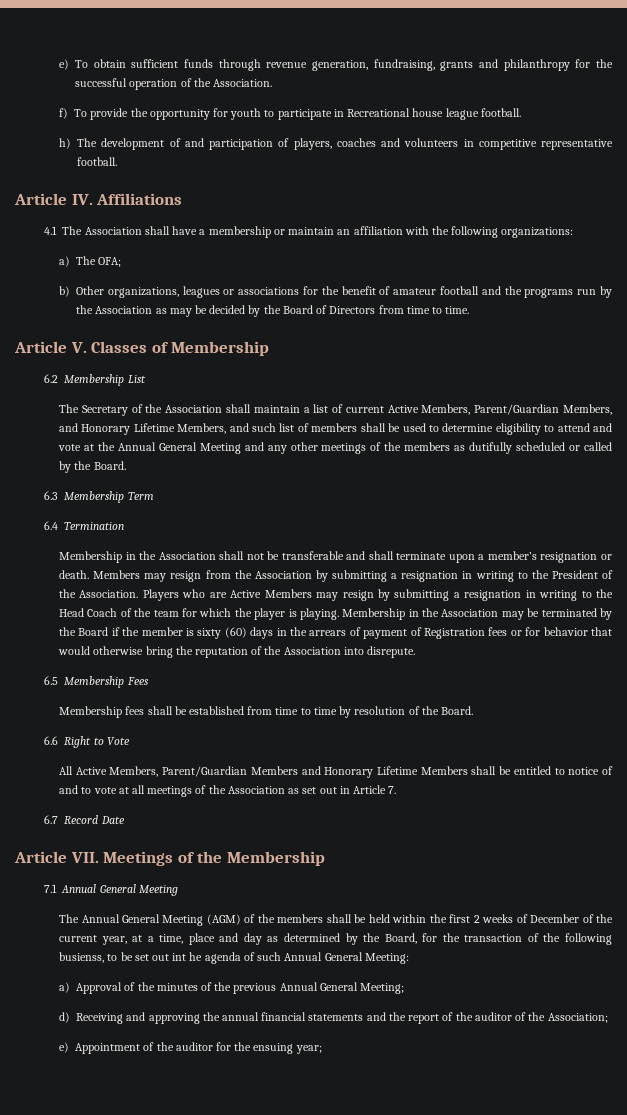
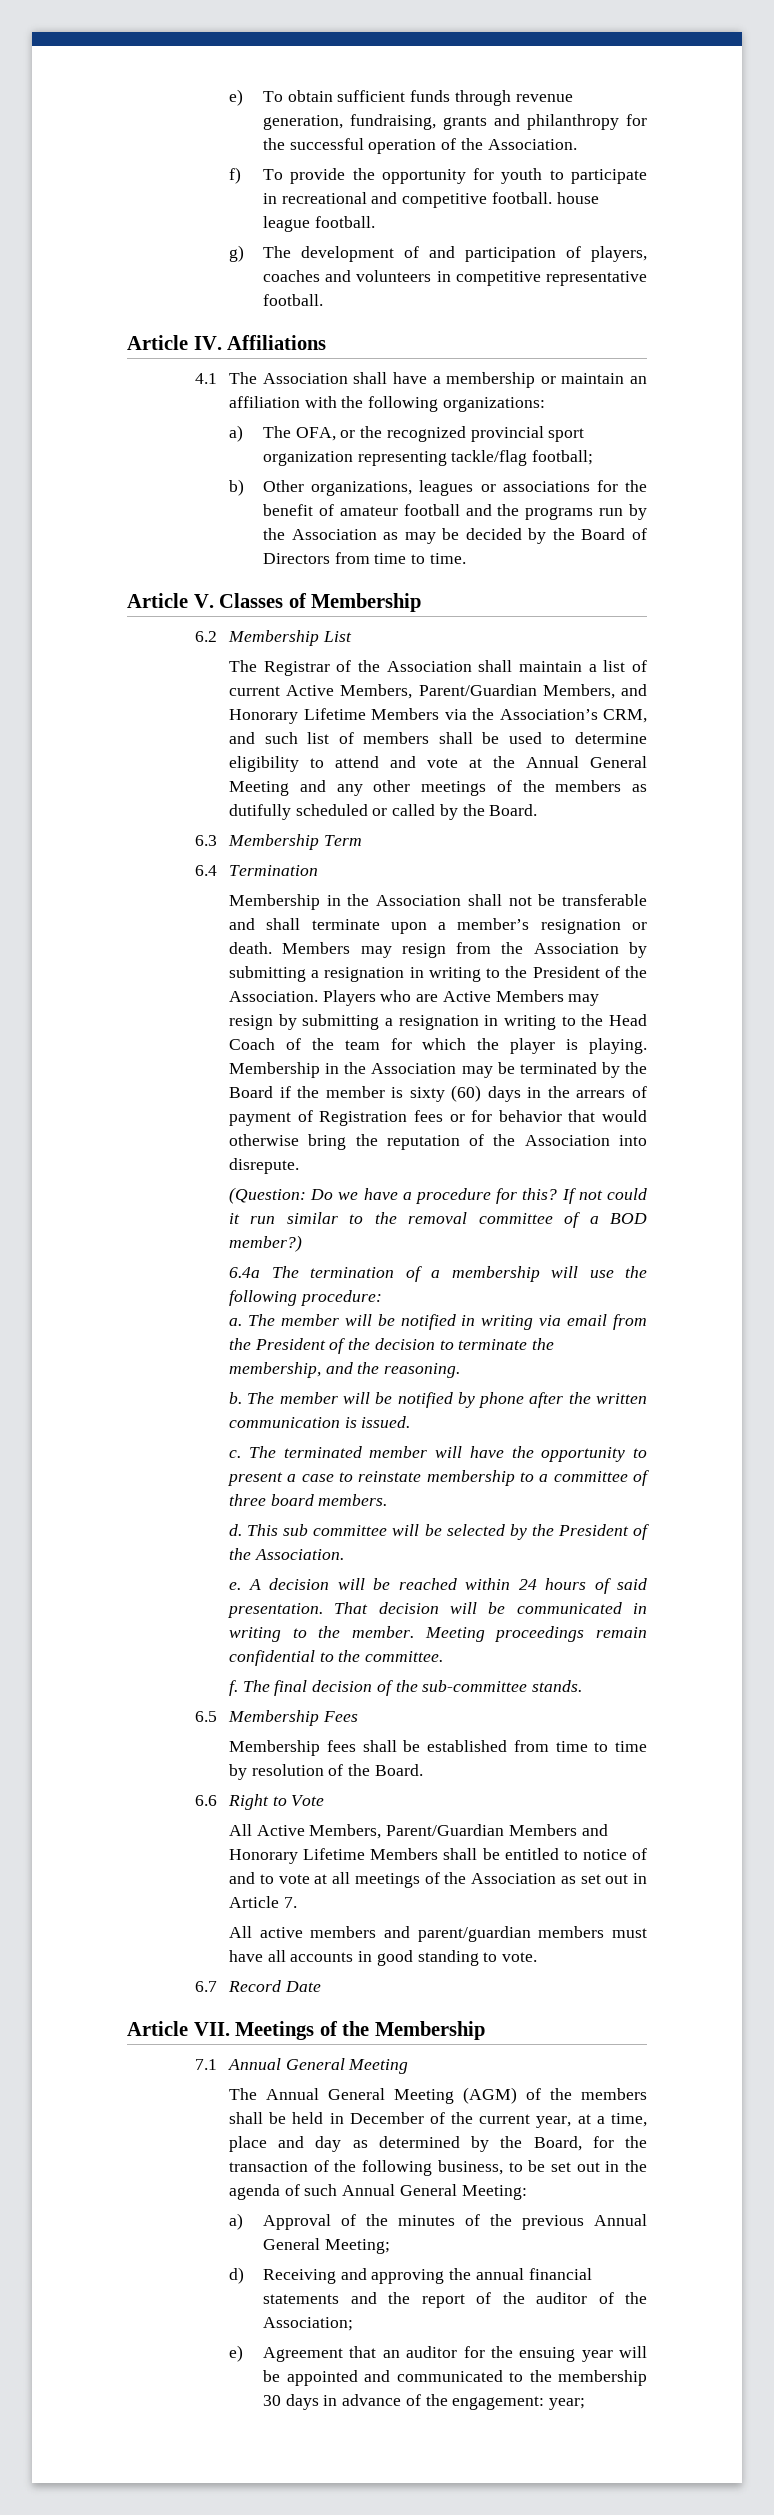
[347,108,411,117] Recreational -> [281,192,552,208] recreational and competitive football.
[59,138,72,149] h) -> [229,245,245,262] g)
[98,257,122,267] OFA; -> [295,426,585,442] [263,450,594,466] OFA, or the recognized provincial sport organization representing tackle/flag football;
[81,405,128,416] Secretary -> [263,661,330,676] Registrar
[177,423,227,434] Members, -> [371,708,647,723] Members via the Association’s CRM,
(416, 652) none -> [229,1187,647,1204] [229,1212,647,1228] [229,1235,303,1252] [229,1266,647,1282] [229,1290,382,1306] [229,1314,647,1330] [229,1338,555,1354] [229,1362,461,1378] [229,1392,648,1408] [229,1416,411,1428] [229,1446,647,1462] [227,1470,649,1486] [229,1494,388,1506] [229,1524,649,1540] [229,1548,344,1560] [229,1578,648,1594] [227,1602,647,1618] [229,1626,647,1642] [229,1650,444,1666] [229,1680,583,1696] // (Question: Do we have a procedure for this? If not could it run similar to the removal committee of a BOD member?) // 6.4a The termination of a membership will use the following procedure: // a. The member will be notified in writing via email from the President of the decision to terminate the membership, and the reasoning. // b. The member will be notified by phone after the written communication is issued. // c. The terminated member will have the opportunity to present a case to reinstate membership to a committee of three board members. // d. This sub committee will be selected by the President of the Association. // e. A decision will be reached within 24 hours of said presentation. That decision will be communicated in writing to the member. Meeting proceedings remain confidential to the committee. // f. The final decision of the sub-committee stands.
(397, 790) none -> [229,1926,647,1942] [229,1950,538,1966] // All active members and parent/guardian members must have all accounts in good standing to vote.
[392,914,528,923] within the first 2 weeks of -> [329,2113,344,2124] in
[59,952,105,963] busienss, -> [437,2160,503,2175] business,
[172,952,203,961] int he -> [605,2160,647,2172] in the
[75,1042,174,1054] Appointment of the -> [263,2346,400,2362] Agreement that an
(294, 1048) none -> [581,2346,647,2362] [263,2370,648,2386] [263,2394,545,2410] year will be appointed and communicated to the membership 30 days in advance of the engagement:

